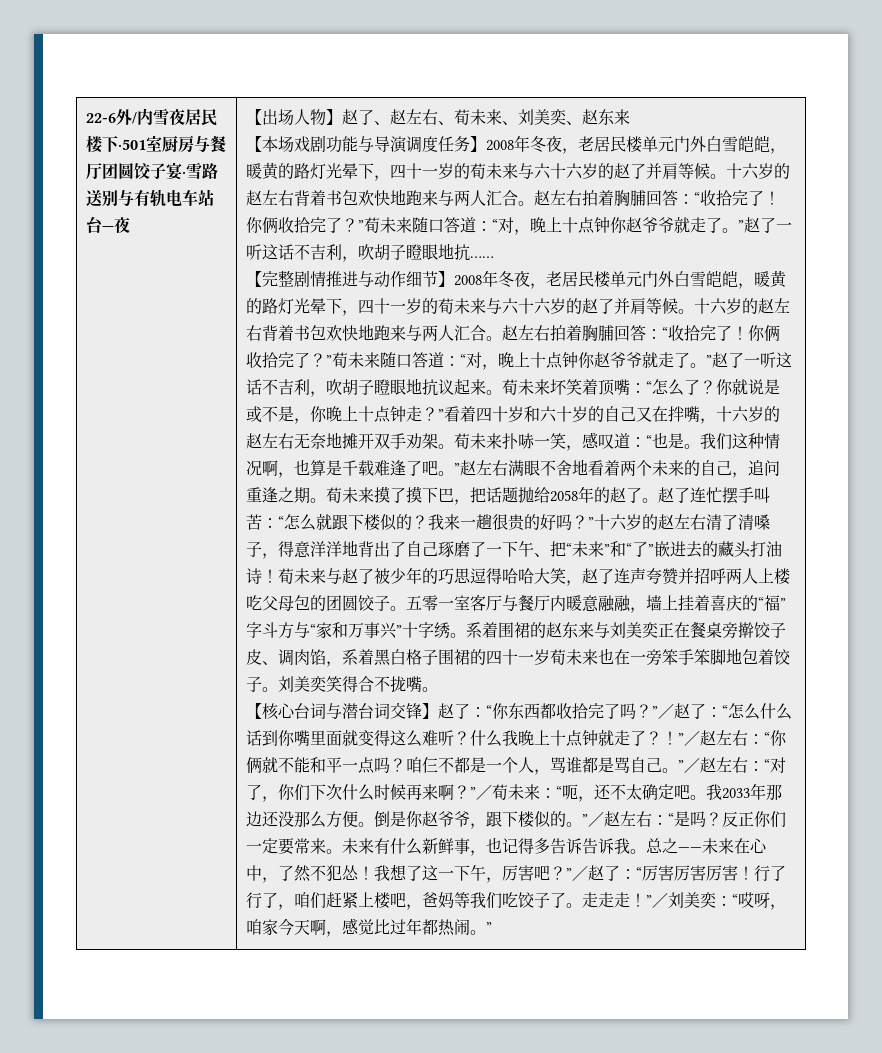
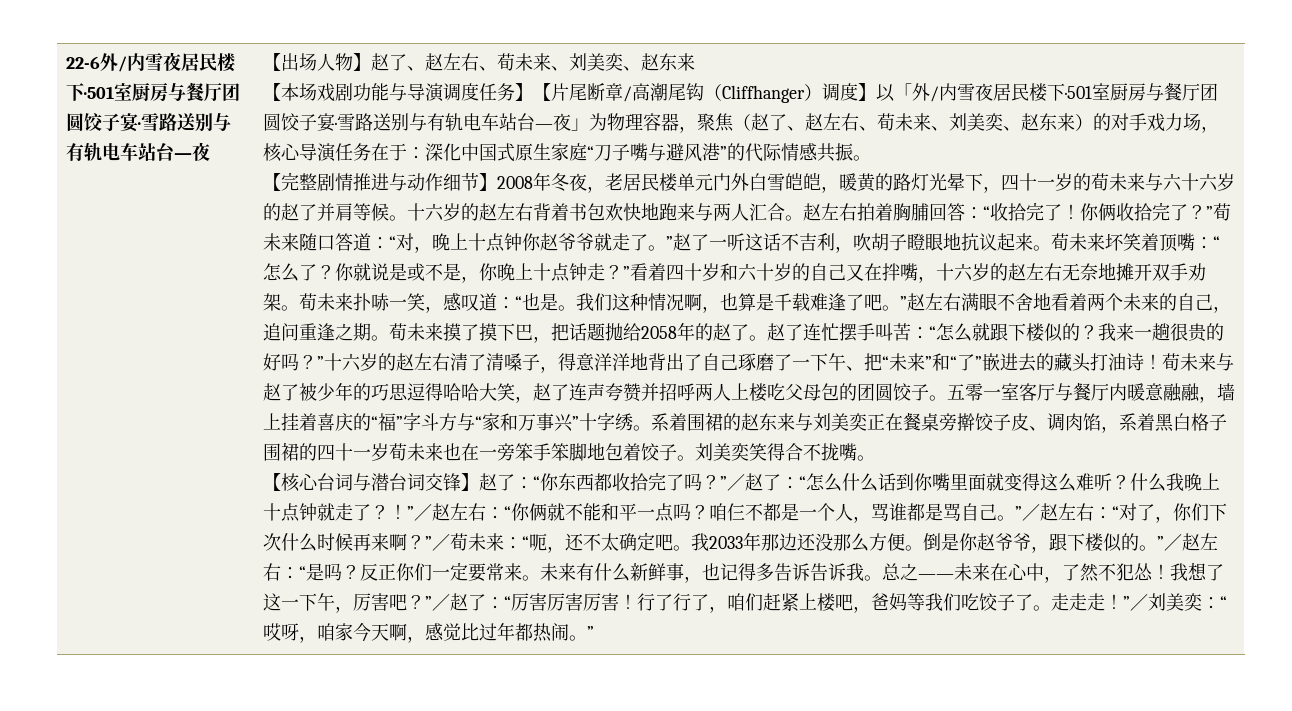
[486,135,787,154] [246,162,791,181] [246,189,781,207] [246,217,793,235] [246,243,495,262] 2008年冬夜，老居民楼单元门外白雪皑皑，暖黄的路灯光晕下，四十一岁的荀未来与六十六岁的赵了并肩等候。十六岁的赵左右背着书包欢快地跑来与两人汇合。赵左右拍着胸脯回答：“收拾完了！你俩收拾完了？”荀未来随口答道：“对，晚上十点钟你赵爷爷就走了。”赵了一听这话不吉利，吹胡子瞪眼地抗…… -> [533,82,1219,103] [263,113,1220,133] [263,143,872,162] 【片尾断章/高潮尾钩（Cliffhanger）调度】以「外/内雪夜居民楼下·501室厨房与餐厅团圆饺子宴·雪路送别与有轨电车站台—夜」为物理容器，聚焦（赵了、赵左右、荀未来、刘美奕、赵东来）的对手戏力场，核心导演任务在于：深化中国式原生家庭“刀子嘴与避风港”的代际情感共振。

